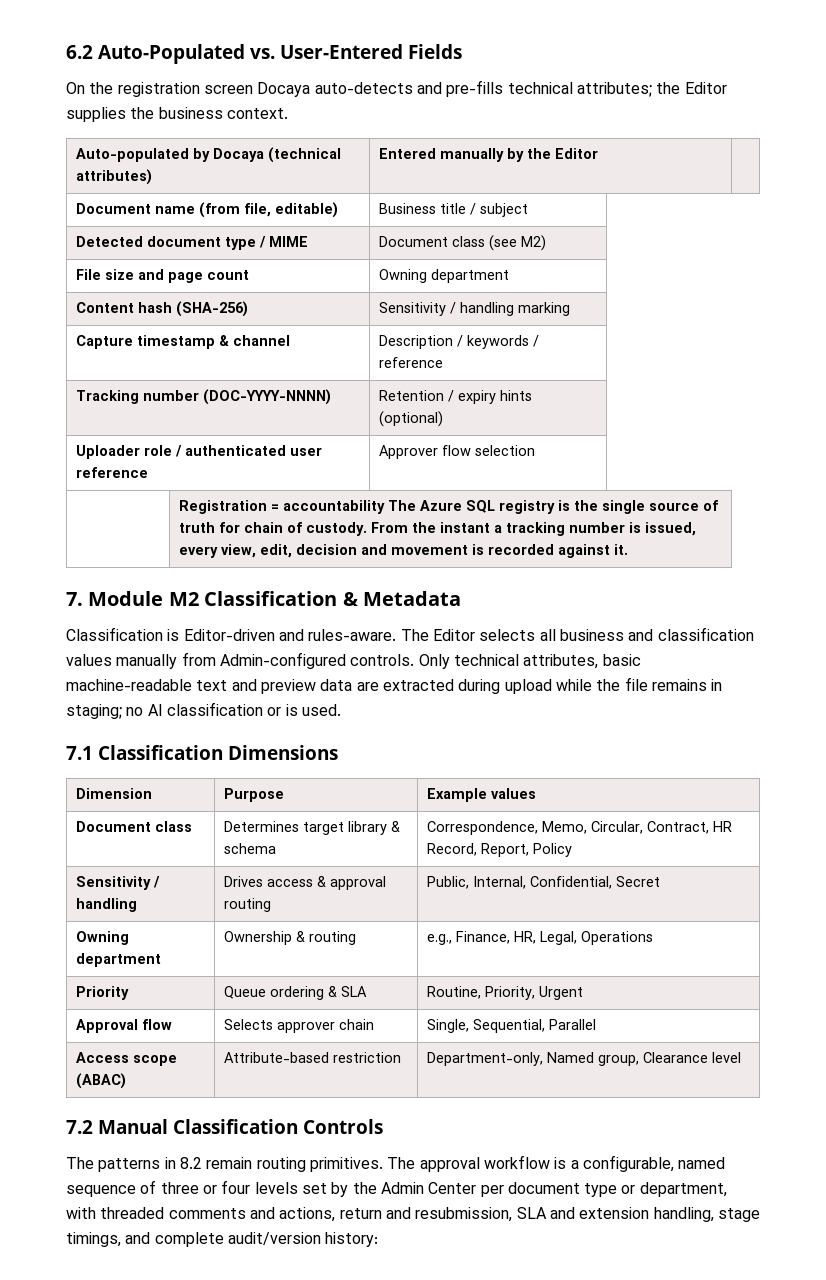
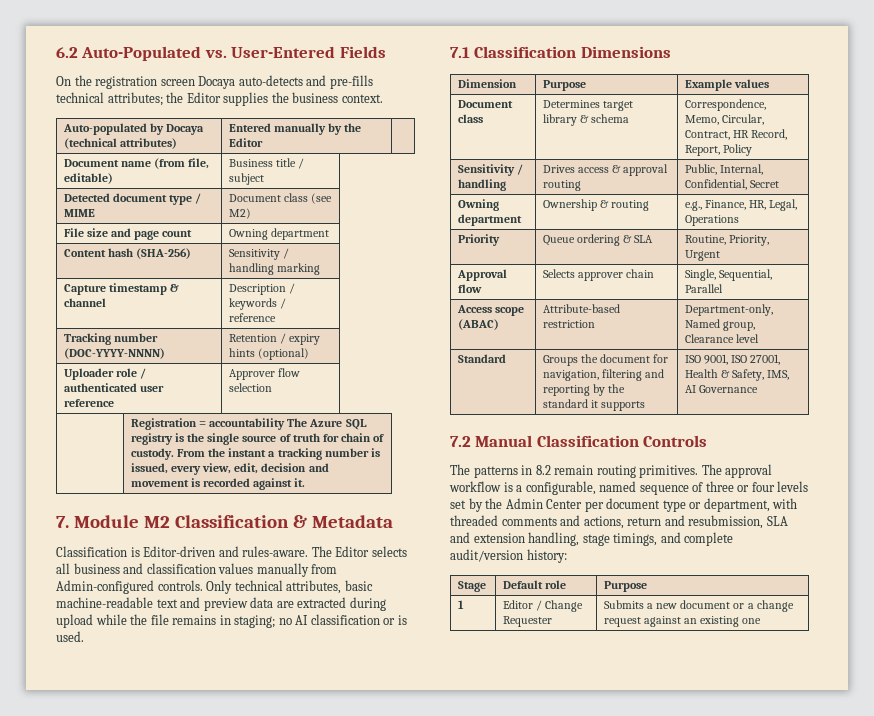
(741, 1057) none -> [458,354,507,363] [543,354,669,366] [543,369,665,381] [543,384,626,396] [543,399,646,411] [685,354,781,365] [685,369,790,381] [685,385,759,393] // Standard | Groups the document for navigation, filtering and reporting by the standard it supports | ISO 9001, ISO 27001, Health & Safety, IMS, AI Governance
(379, 1239) none -> [458,581,487,592] [503,580,567,589] [604,581,648,592] [458,600,465,609] [503,600,584,612] [503,616,553,627] [604,600,794,612] [604,616,762,627] // Stage | Default role | Purpose // 1 | Editor / Change Requester | Submits a new document or a change request against an existing one

